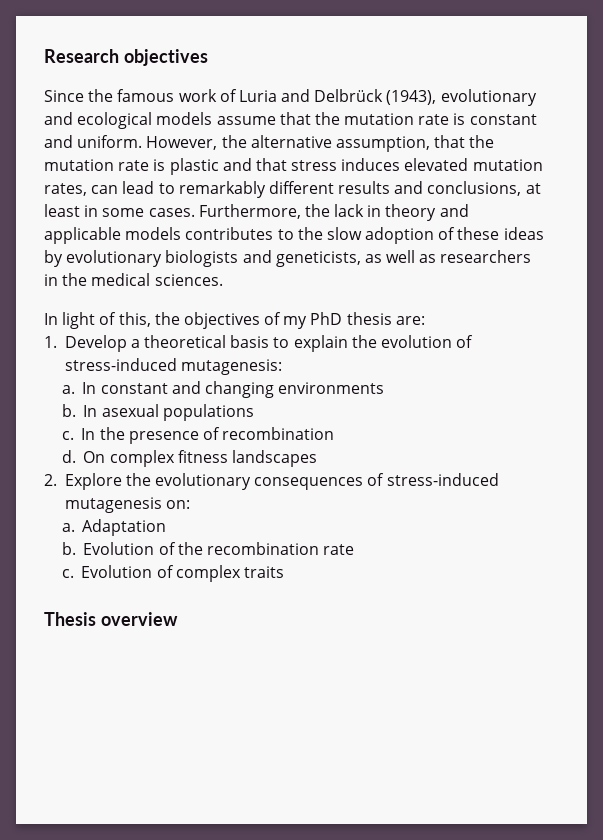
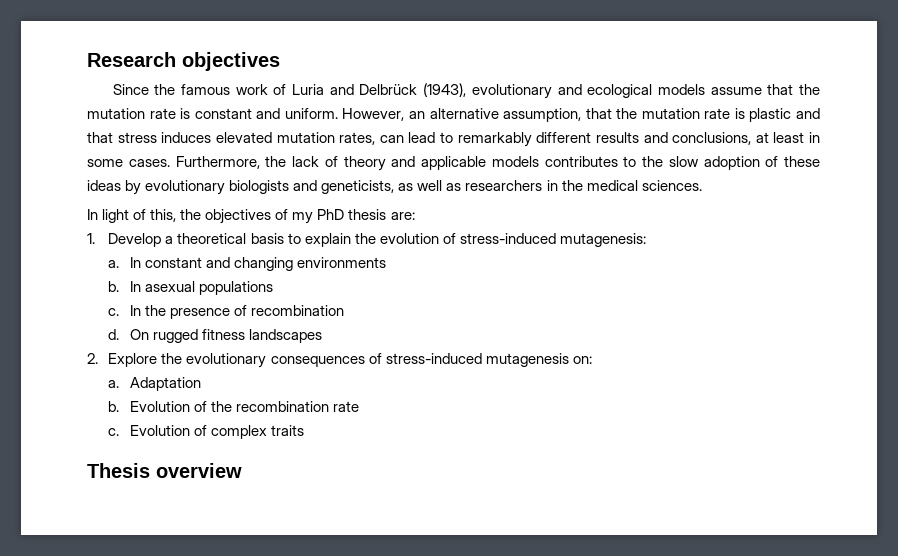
[221,135,247,148] the -> [408,111,425,119] an
[367,205,382,217] in -> [324,156,338,167] of
[109,450,175,467] complex -> [152,329,198,343] rugged

